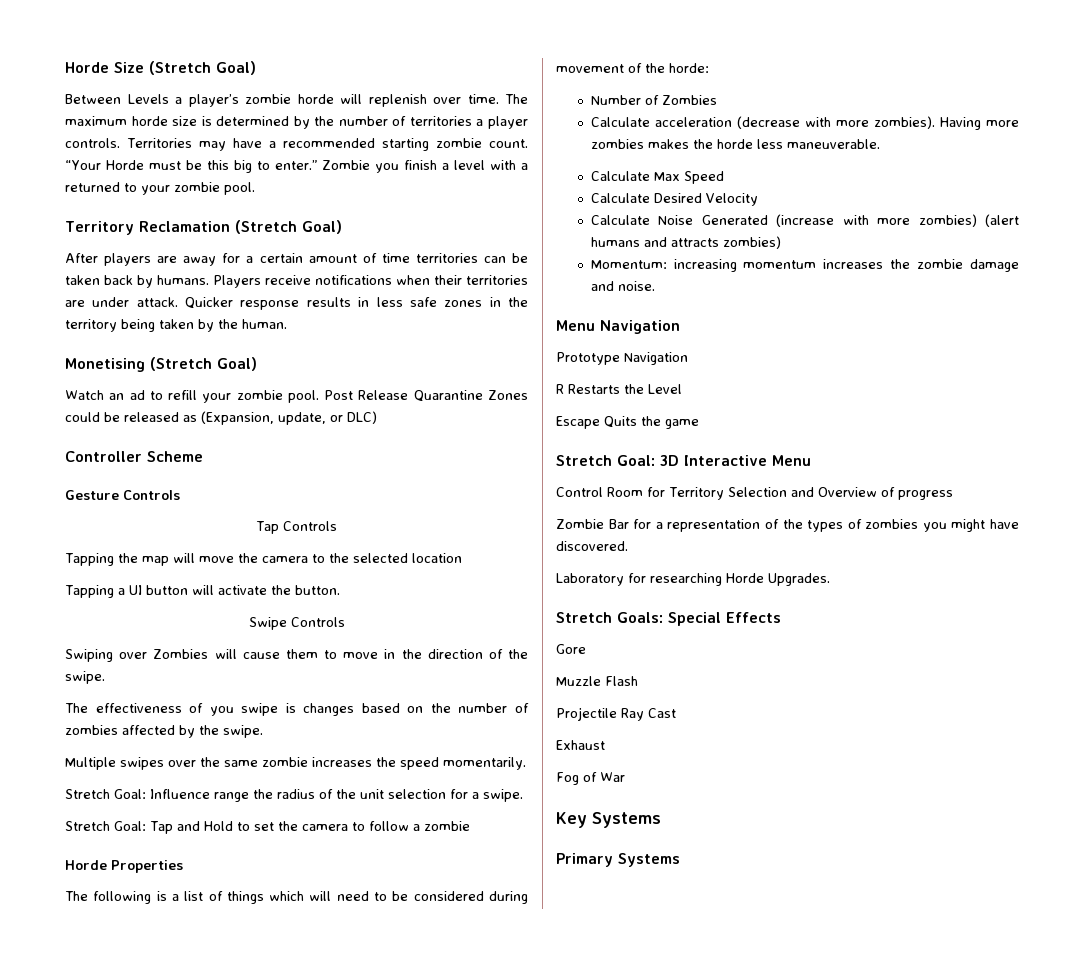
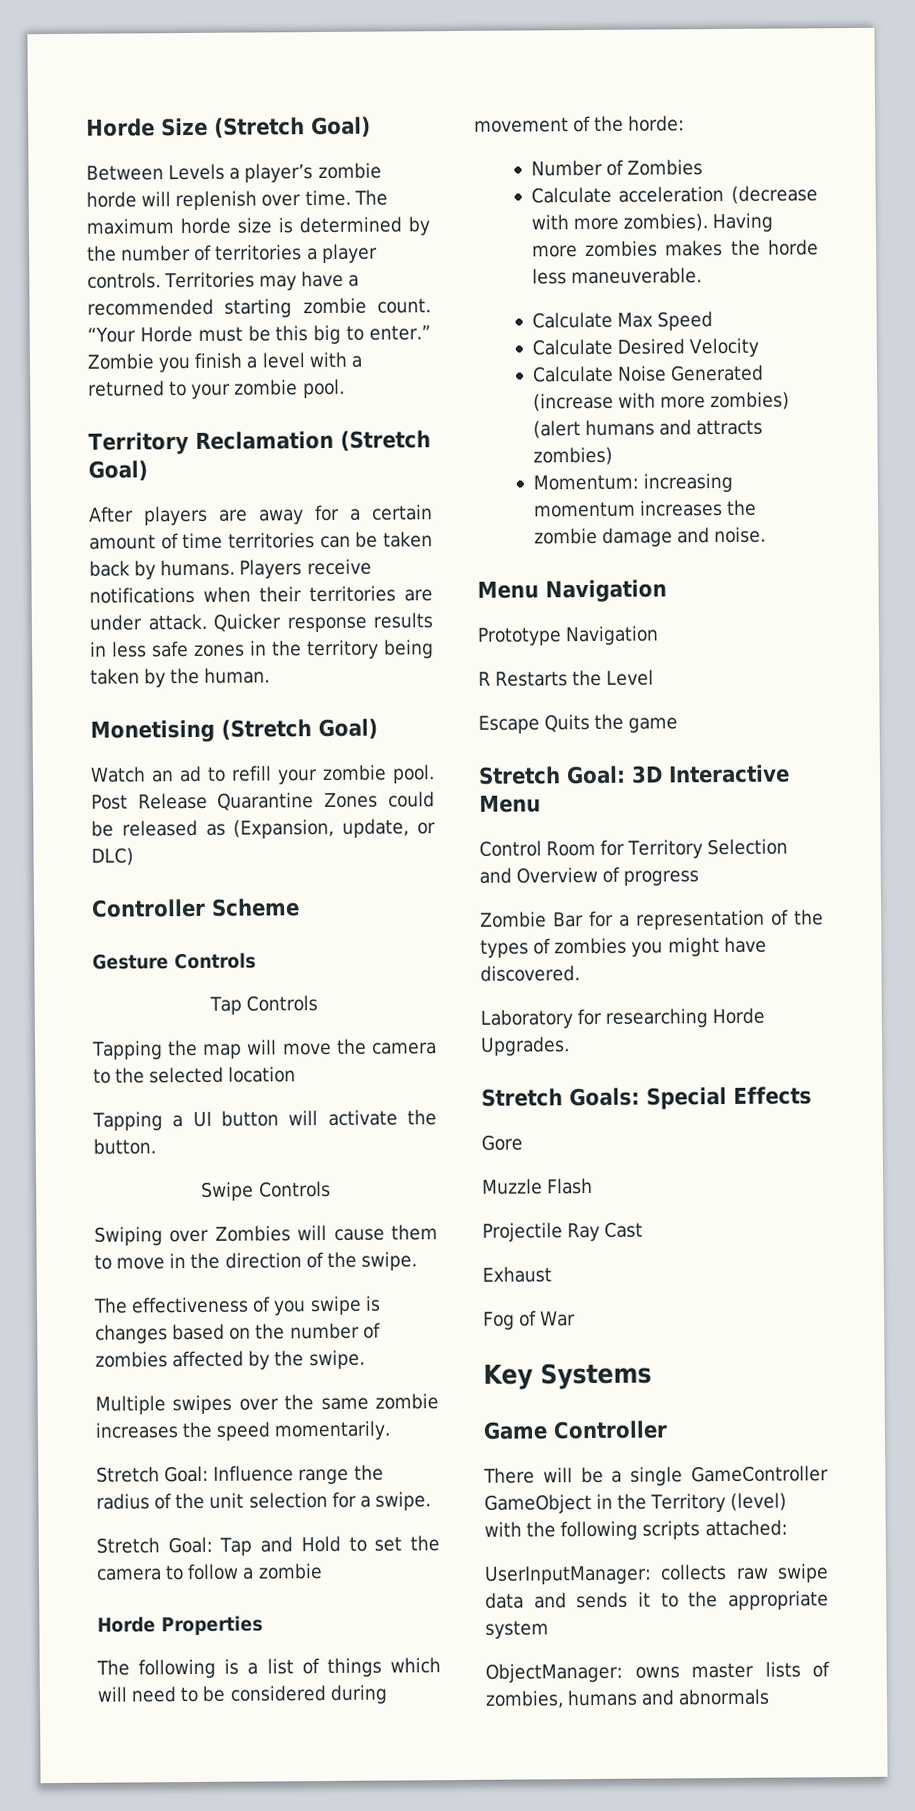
[556,853,680,867] Primary Systems -> [483,1420,668,1440] [483,1465,829,1486] [484,1492,788,1514] [484,1519,788,1541] [484,1563,829,1585] [485,1590,829,1610] [485,1620,549,1639] [485,1661,830,1683] [485,1688,771,1709] Game Controller // There will be a single GameController GameObject in the Territory (level) with the following scripts attached: // UserInputManager: collects raw swipe data and sends it to the appropriate system // ObjectManager: owns master lists of zombies, humans and abnormals

